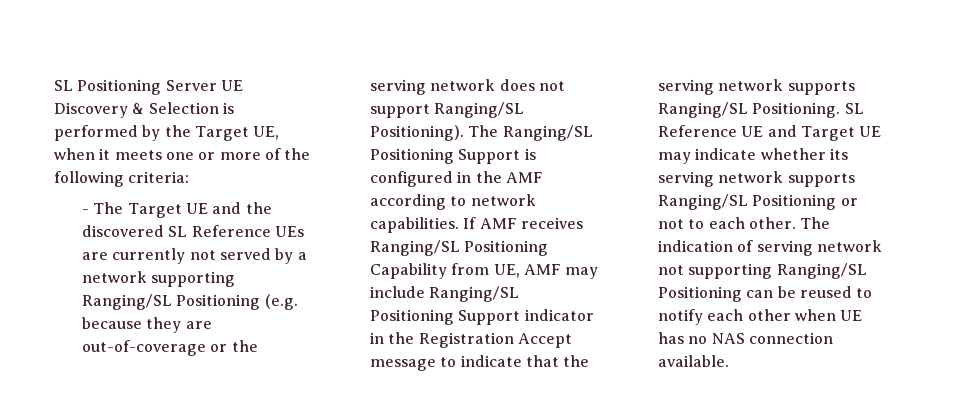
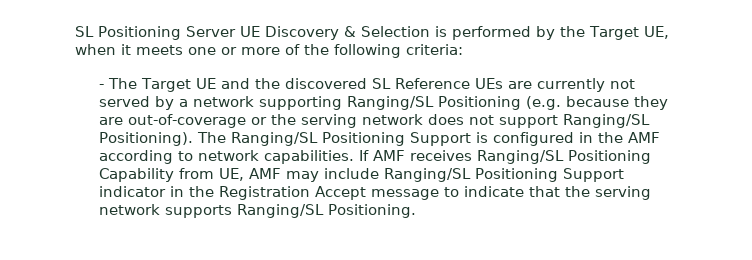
[844,103,864,114] [658,125,882,141] [658,148,849,164] [658,171,855,187] [658,194,858,210] [658,217,831,229] [658,240,883,256] [658,263,867,279] [658,286,873,302] [658,309,863,325] [658,332,834,344] [658,355,730,367] SL Reference UE and Target UE may indicate whether its serving network supports Ranging/SL Positioning or not to each other. The indication of serving network not supporting Ranging/SL Positioning can be reused to notify each other when UE has no NAS connection available. -> (417, 211) none

